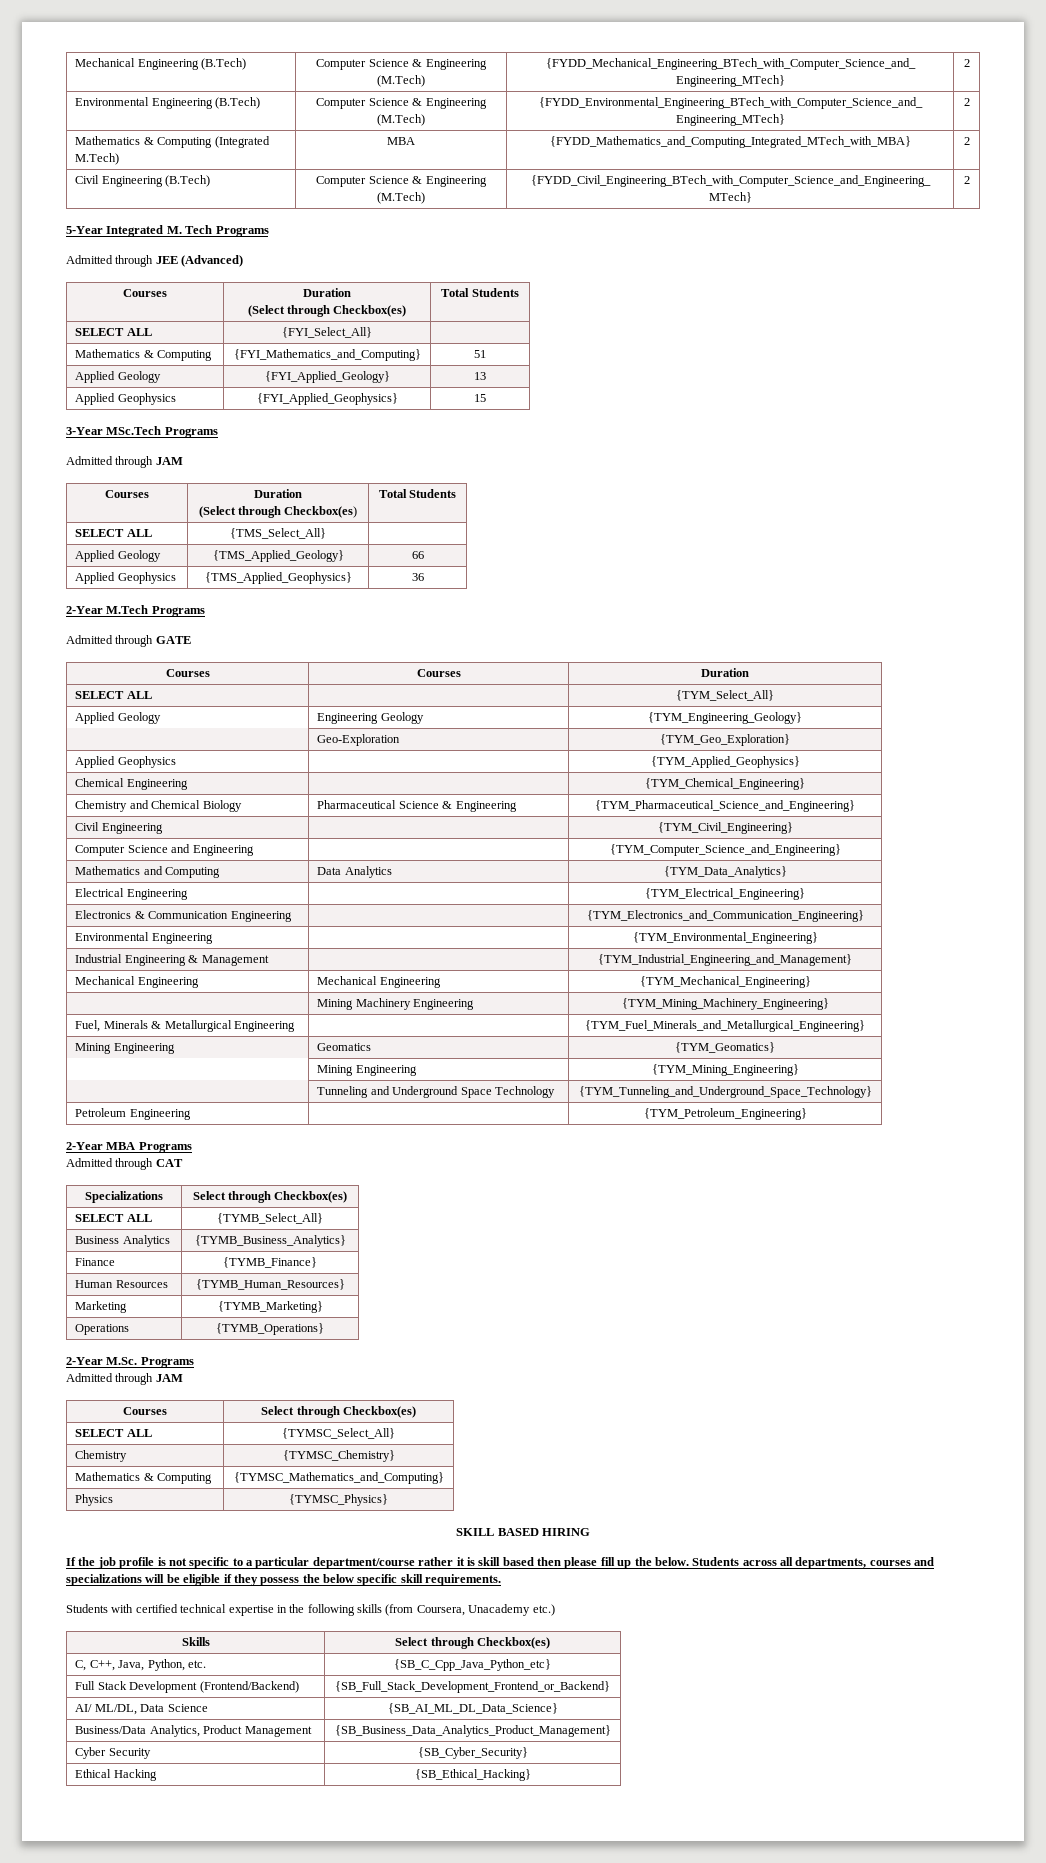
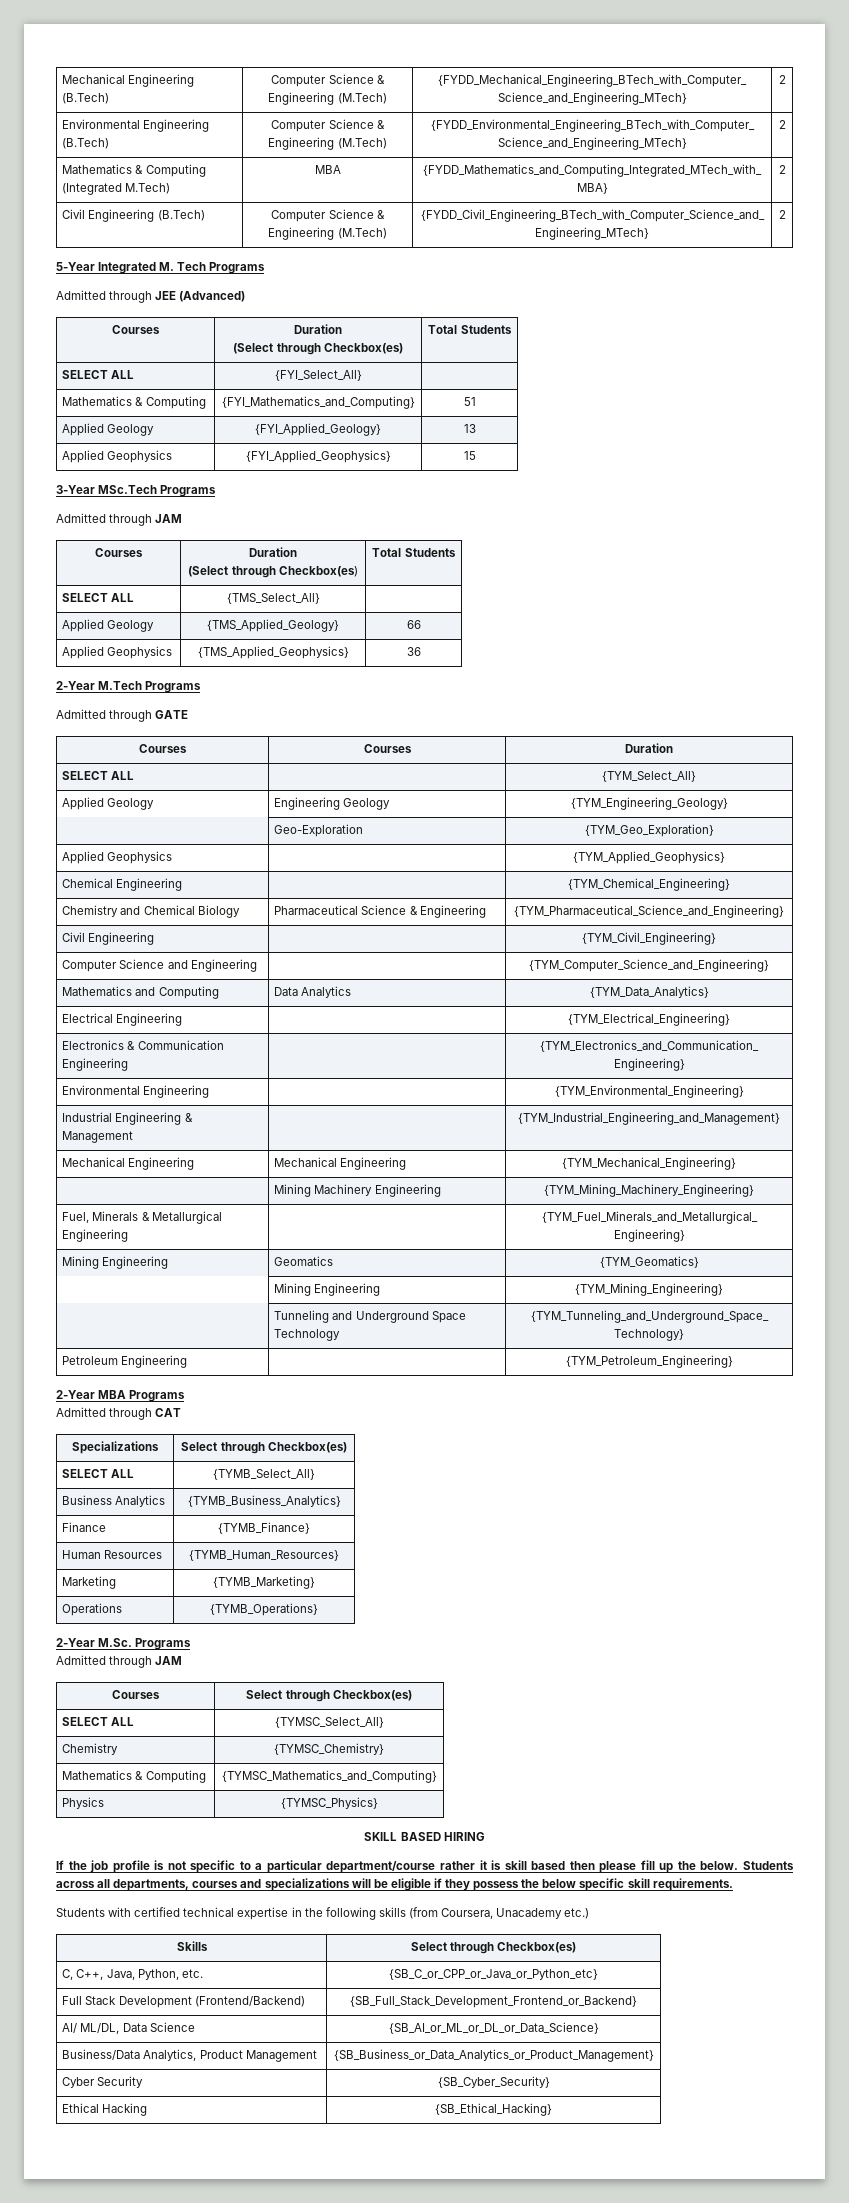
[394,1659,551,1671] {SB_C_Cpp_Java_Python_etc} -> [389,1969,598,1980] {SB_C_or_CPP_or_Java_or_Python_etc}
[387,1703,558,1714] {SB_AI_ML_DL_Data_Science} -> [388,2022,599,2034] {SB_AI_or_ML_or_DL_or_Data_Science}
[334,1725,611,1737] {SB_Business_Data_Analytics_Product_Management} -> [333,2049,654,2062] {SB_Business_or_Data_Analytics_or_Product_Management}

